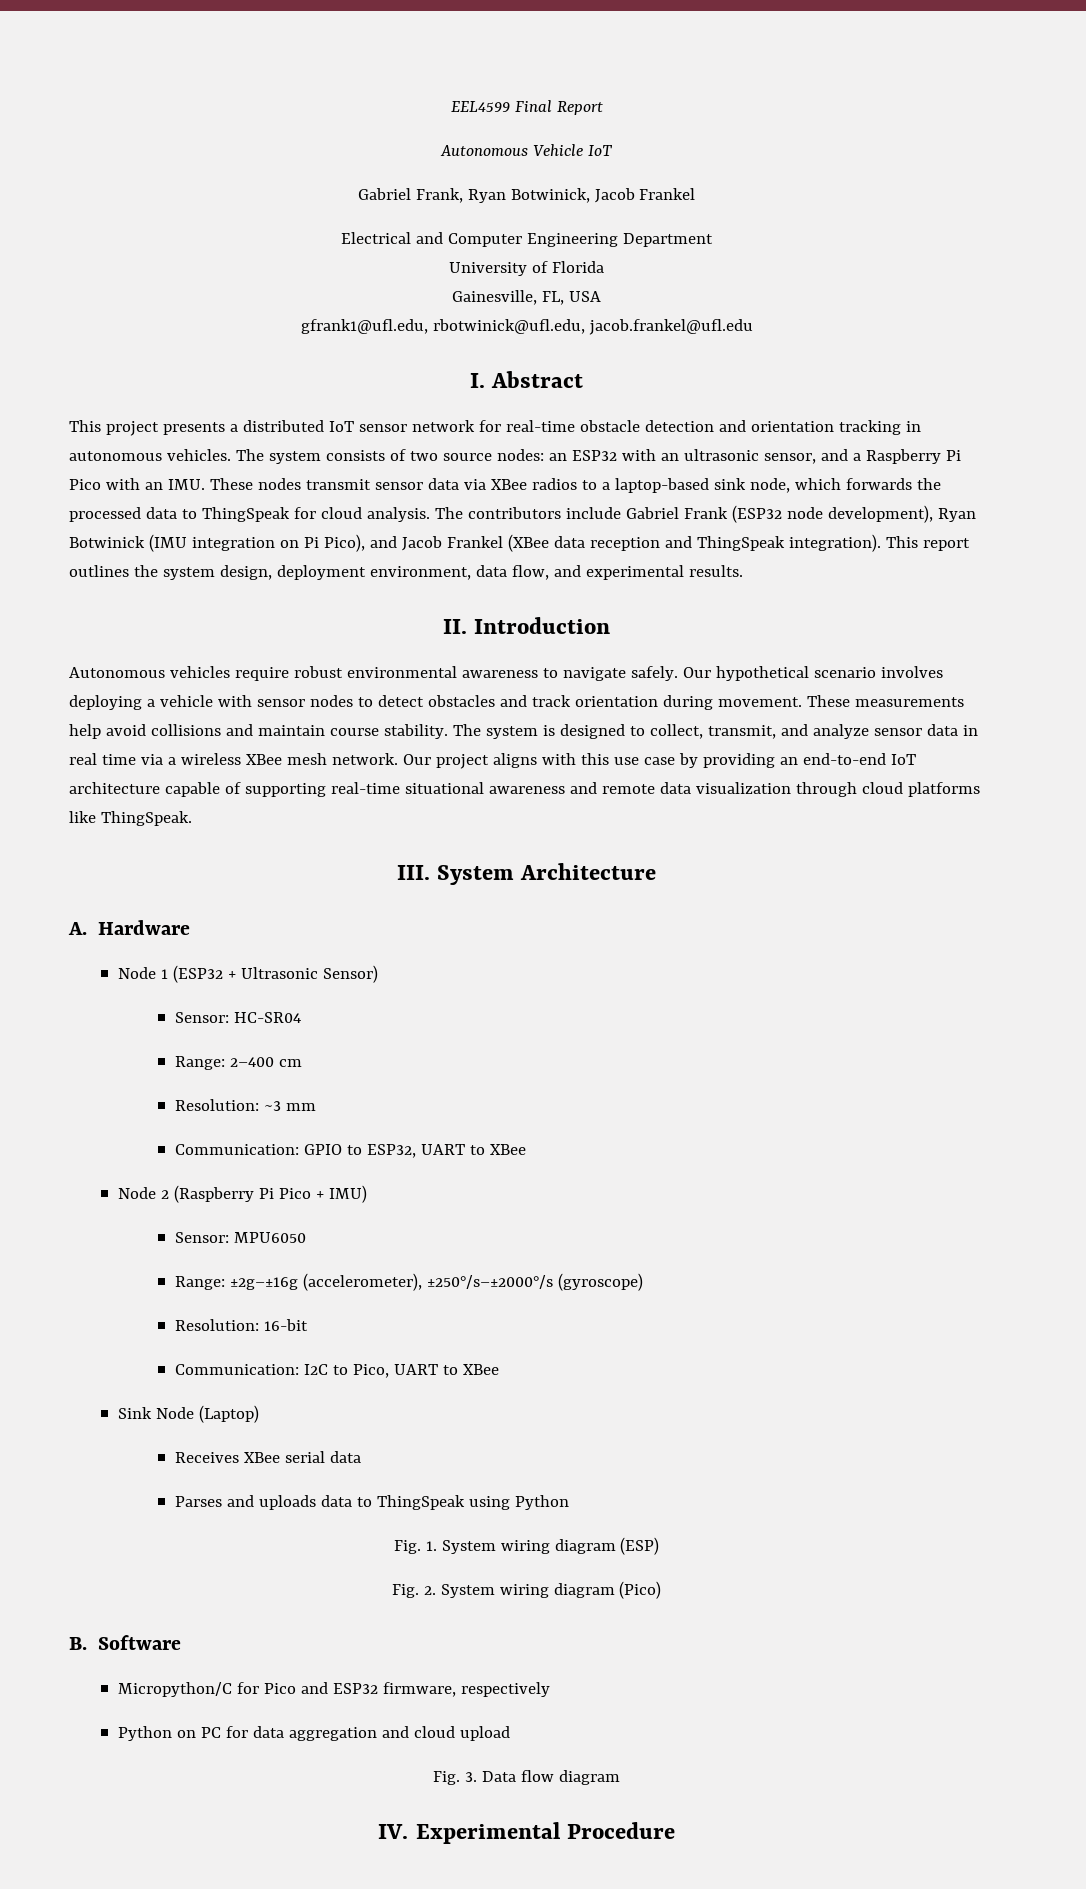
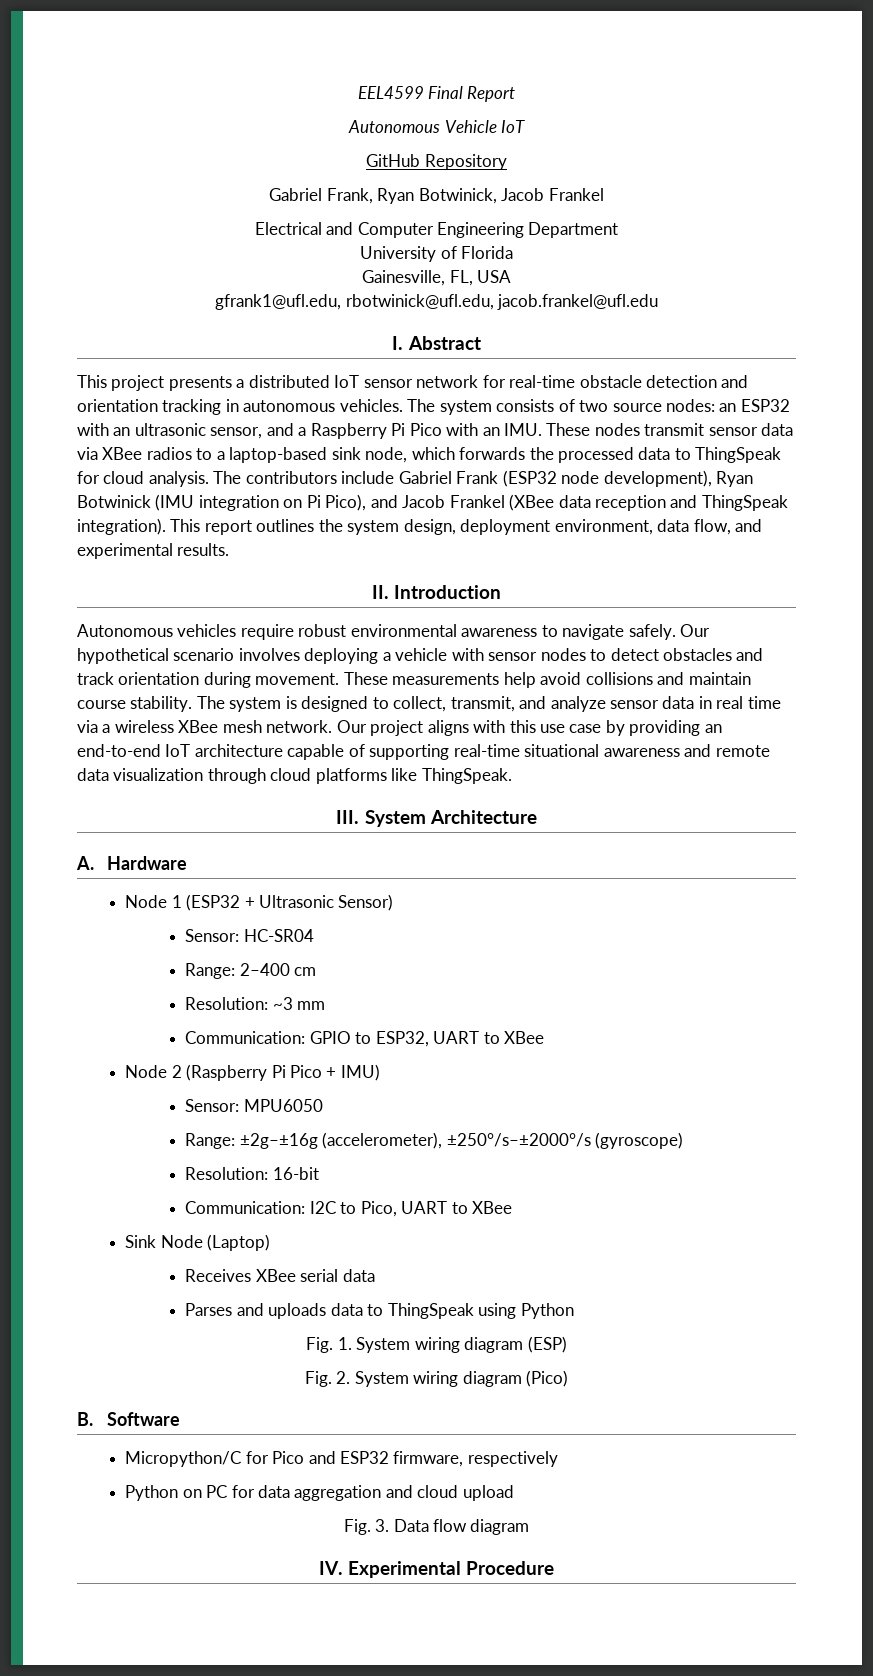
(613, 150) none -> [366,154,507,170] // GitHub Repository

